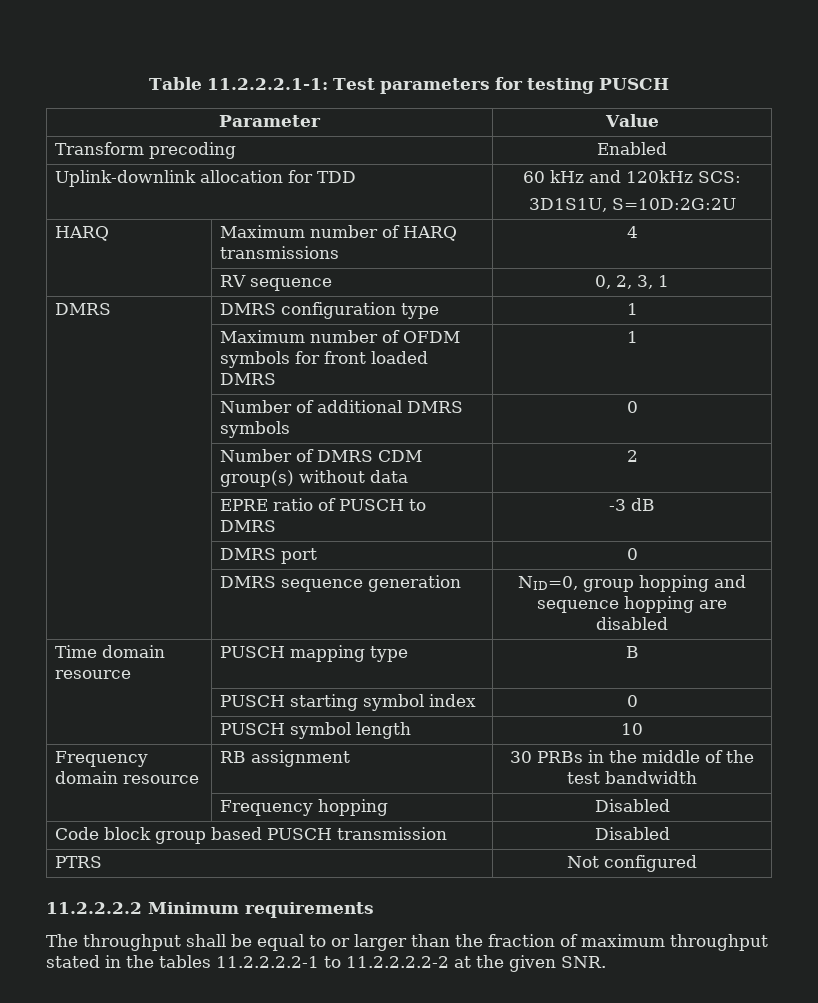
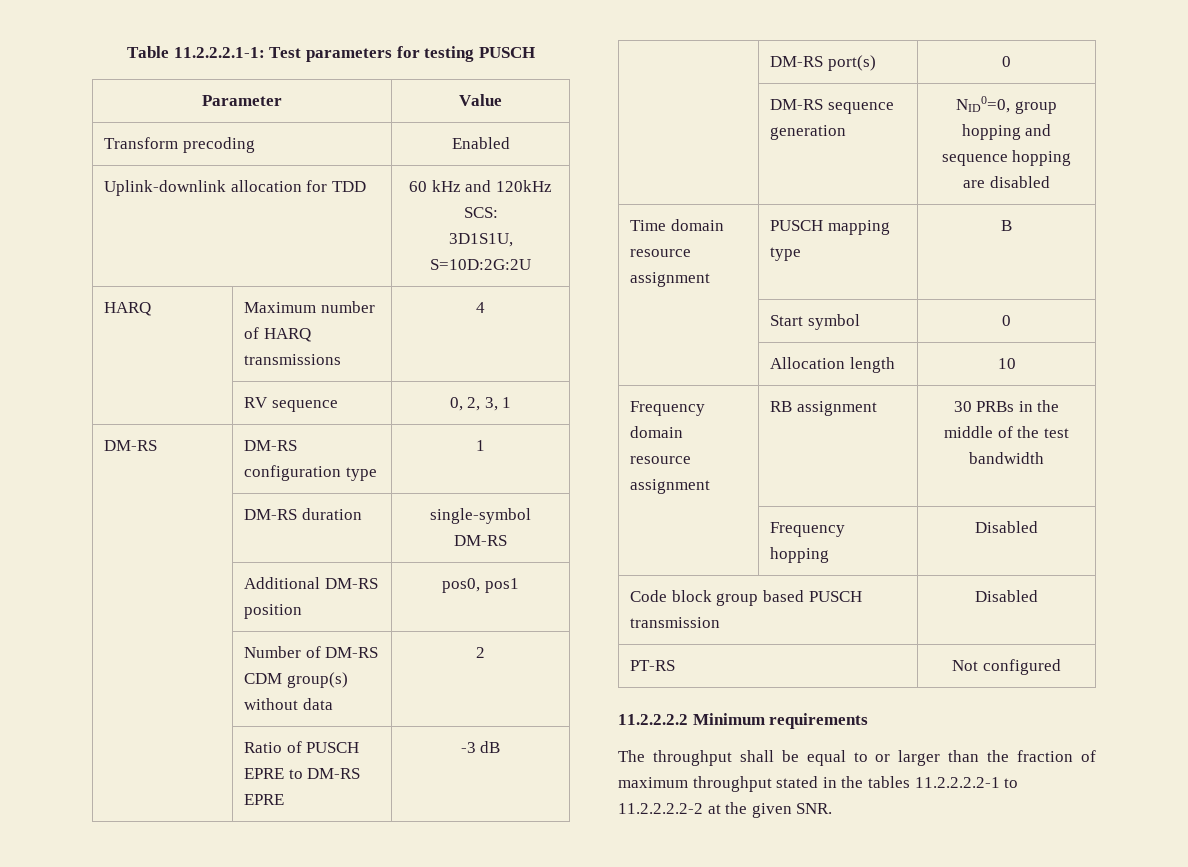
[54,303,111,315] [219,303,276,315] DMRS | DMRS -> [104,440,158,451] [244,440,298,451] DM-RS | DM-RS
[219,330,460,343] [219,351,428,368] [219,373,276,385] [626,331,638,343] [219,400,463,413] [219,421,290,438] [626,401,638,413] [219,449,373,462] Maximum number of OFDM symbols for front loaded DMRS | 1 // | Number of additional DMRS symbols | 0 // | Number of DMRS -> [244,508,362,520] [429,508,531,524] [453,535,507,546] [244,577,378,589] [244,604,303,619] [442,578,519,593] [244,646,379,658] DM-RS duration | single-symbol DM-RS // | Additional DM-RS position | pos0, pos1 // | Number of DM-RS
[219,498,426,511] [219,520,276,532] EPRE ratio of PUSCH to DMRS -> [244,741,360,753] [244,768,361,779] [244,794,285,805] Ratio of PUSCH EPRE to DM-RS EPRE
[219,548,317,564] [626,548,638,560] [219,576,276,588] DMRS port | 0 // | DMRS -> [770,55,876,71] [1002,56,1011,67] [770,99,824,110] DM-RS port(s) | 0 // | DM-RS
[518,576,578,590] NID=0, -> [956,96,1011,113] NID0=0,
(131, 674) none -> [630,272,711,287] assignment
[219,694,476,711] [626,695,638,707] [219,722,351,739] PUSCH starting symbol index | 0 // | PUSCH symbol -> [770,314,860,330] [1002,315,1011,326] [770,357,846,369] Start symbol | 0 // | Allocation
(199, 779) none -> [630,479,711,494] assignment
[54,856,102,868] PTRS -> [630,660,676,671] PT-RS

